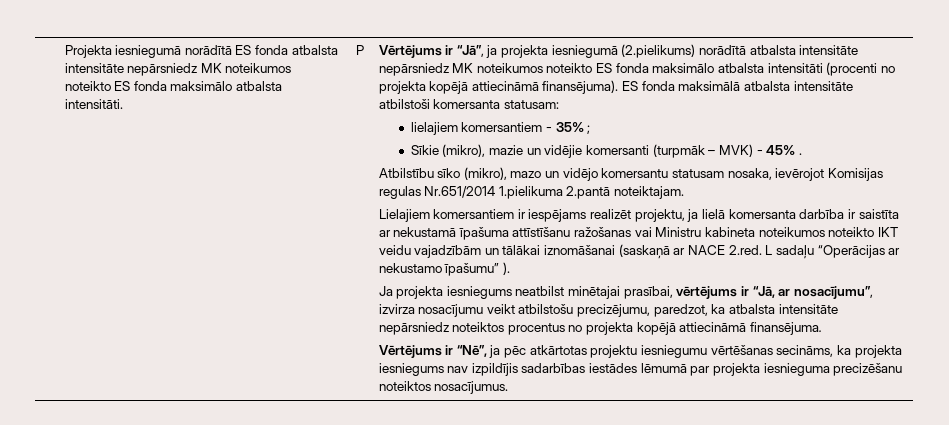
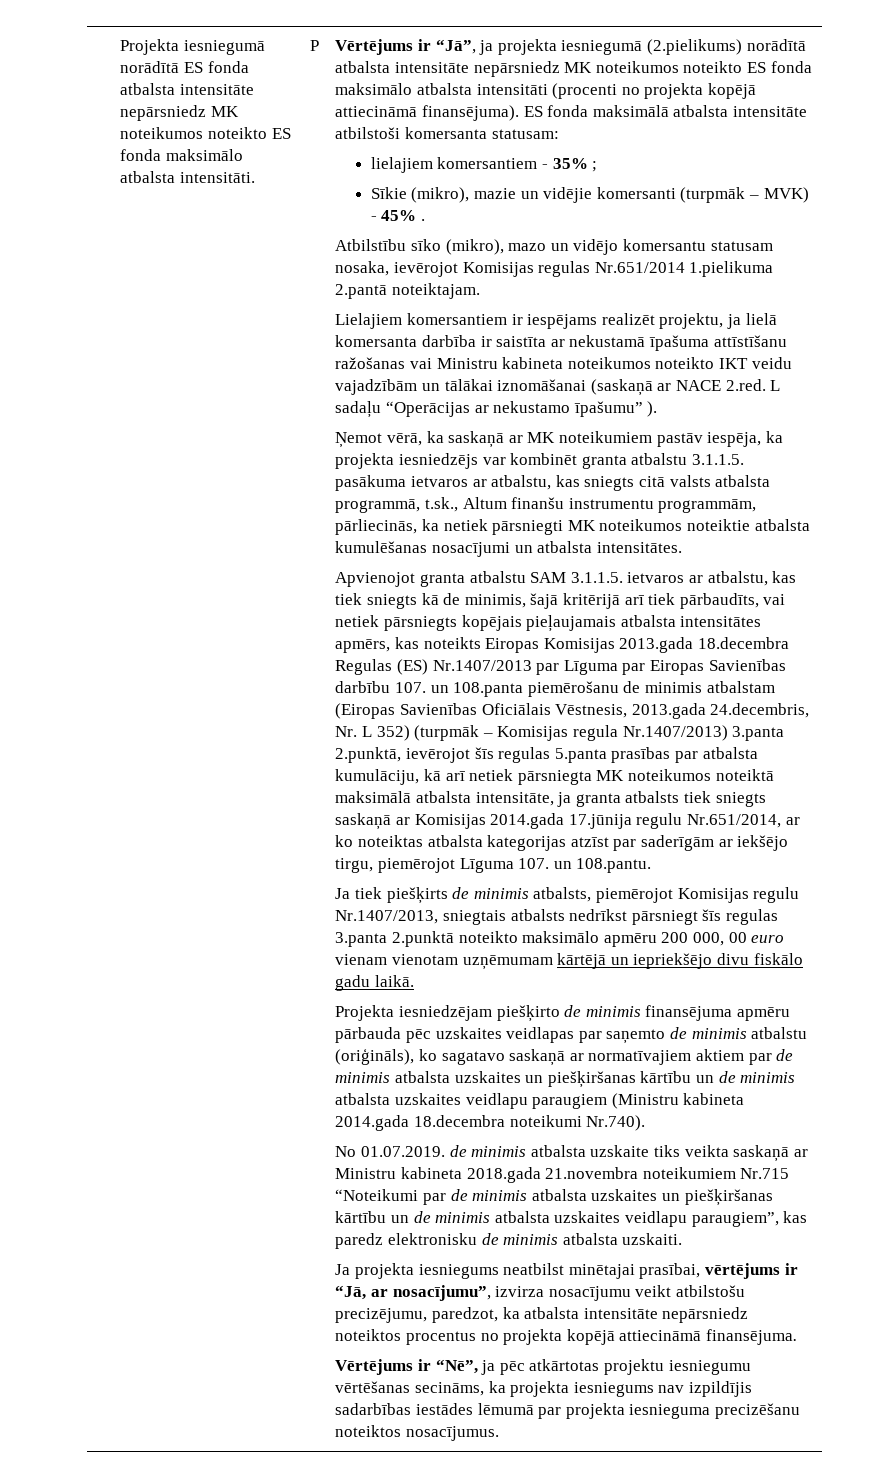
(510, 268) none -> [335,431,783,448] [335,453,744,469] [335,475,771,491] [335,497,757,513] [335,519,810,535] [335,541,682,557] [335,571,797,587] [335,593,786,609] [335,615,762,632] [335,637,789,653] [335,659,786,675] [335,681,775,697] [335,703,810,719] [335,725,785,741] [335,747,758,763] [335,769,774,785] [335,791,766,807] [335,813,800,830] [335,835,789,851] [335,858,652,873] [335,887,800,904] [335,909,778,925] [335,931,785,947] [335,953,803,970] [335,975,415,991] [335,1005,790,1022] [335,1027,808,1044] [335,1048,794,1066] [335,1071,796,1088] [335,1093,745,1109] [335,1115,646,1131] [335,1145,808,1162] [335,1167,790,1183] [335,1189,773,1206] [335,1211,808,1227] [335,1233,683,1249] // Ņemot vērā, ka saskaņā ar MK noteikumiem pastāv iespēja, ka projekta iesniedzējs var kombinēt granta atbalstu 3.1.1.5. pasākuma ietvaros ar atbalstu, kas sniegts citā valsts atbalsta programmā, t.sk., Altum finanšu instrumentu programmām, pārliecinās, ka netiek pārsniegti MK noteikumos noteiktie atbalsta kumulēšanas nosacījumi un atbalsta intensitātes. // Apvienojot granta atbalstu SAM 3.1.1.5. ietvaros ar atbalstu, kas tiek sniegts kā de minimis, šajā kritērijā arī tiek pārbaudīts, vai netiek pārsniegts kopējais pieļaujamais atbalsta intensitātes apmērs, kas noteikts Eiropas Komisijas 2013.gada 18.decembra Regulas (ES) Nr.1407/2013 par Līguma par Eiropas Savienības darbību 107. un 108.panta piemērošanu de minimis atbalstam (Eiropas Savienības Oficiālais Vēstnesis, 2013.gada 24.decembris, Nr. L 352) (turpmāk – Komisijas regula Nr.1407/2013) 3.panta 2.punktā, ievērojot šīs regulas 5.panta prasības par atbalsta kumulāciju, kā arī netiek pārsniegta MK noteikumos noteiktā maksimālā atbalsta intensitāte, ja granta atbalsts tiek sniegts saskaņā ar Komisijas 2014.gada 17.jūnija regulu Nr.651/2014, ar ko noteiktas atbalsta kategorijas atzīst par saderīgām ar iekšējo tirgu, piemērojot Līguma 107. un 108.pantu. // Ja tiek piešķirts de minimis atbalsts, piemērojot Komisijas regulu Nr.1407/2013, sniegtais atbalsts nedrīkst pārsniegt šīs regulas 3.panta 2.punktā noteikto maksimālo apmēru 200 000, 00 euro vienam vienotam uzņēmumam kārtējā un iepriekšējo divu fiskālo gadu laikā. // Projekta iesniedzējam piešķirto de minimis finansējuma apmēru pārbauda pēc uzskaites veidlapas par saņemto de minimis atbalstu (oriģināls), ko sagatavo saskaņā ar normatīvajiem aktiem par de minimis atbalsta uzskaites un piešķiršanas kārtību un de minimis atbalsta uzskaites veidlapu paraugiem (Ministru kabineta 2014.gada 18.decembra noteikumi Nr.740). // No 01.07.2019. de minimis atbalsta uzskaite tiks veikta saskaņā ar Ministru kabineta 2018.gada 21.novembra noteikumiem Nr.715 “Noteikumi par de minimis atbalsta uzskaites un piešķiršanas kārtību un de minimis atbalsta uzskaites veidlapu paraugiem”, kas paredz elektronisku de minimis atbalsta uzskaiti.

